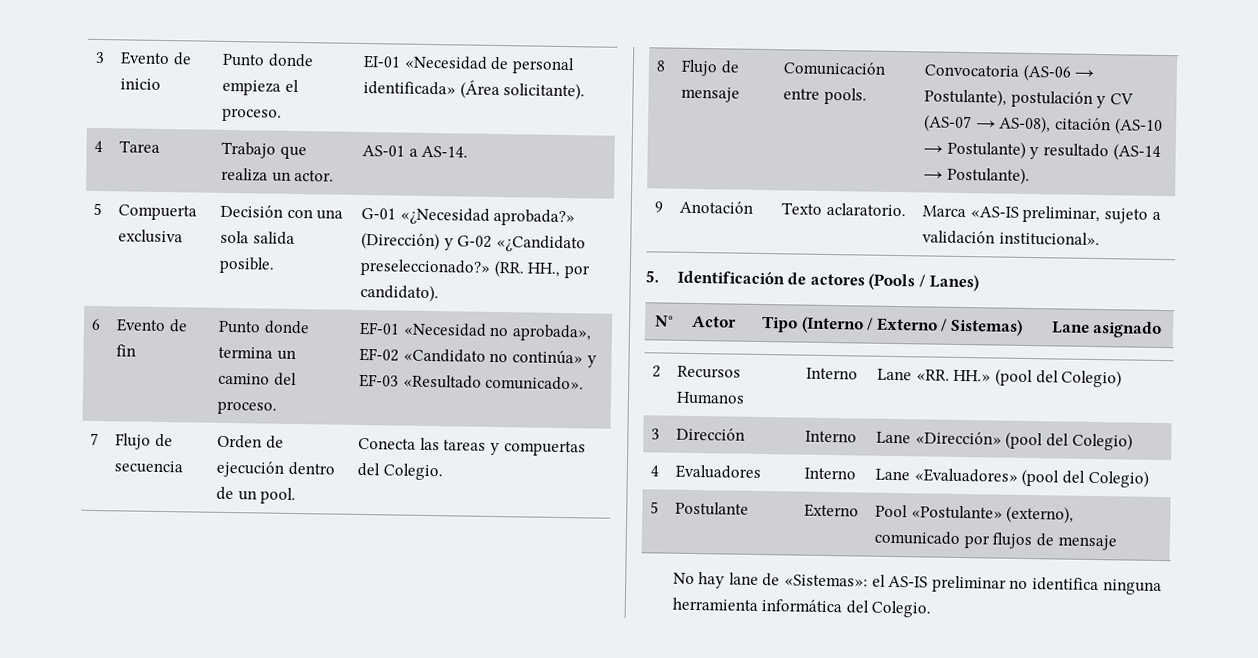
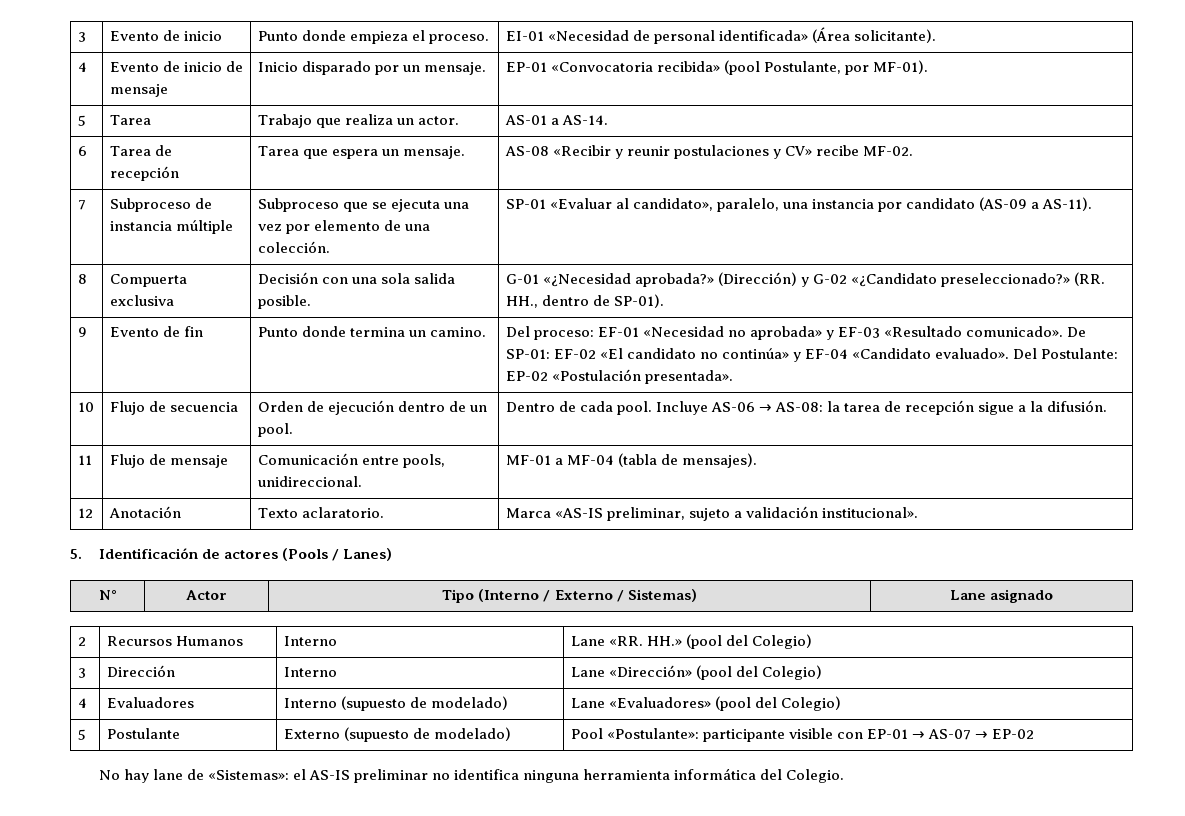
(104, 146) none -> [109,61,243,72] [109,84,168,97] [257,61,486,75] [505,60,928,75] [77,115,86,126] | Evento de inicio de mensaje | Inicio disparado por un mensaje. | EP-01 «Convocatoria recibida» (pool Postulante, por MF-01). // 5
[93,202,103,216] 5 -> [77,146,87,156] [109,145,172,156] [109,166,179,181] [257,146,465,159] [504,145,913,159] [77,200,86,210] [109,198,212,212] [109,220,233,234] [257,198,469,212] [257,220,430,234] [257,241,330,253] [505,197,1093,212] [77,274,87,284] 6 | Tarea de recepción | Tarea que espera un mensaje. | AS-08 «Recibir y reunir postulaciones y CV» recibe MF-02. // 7 | Subproceso de instancia múltiple | Subproceso que se ejecuta una vez por elemento de una colección. | SP-01 «Evaluar al candidato», paralelo, una instancia por candidato (AS-09 a AS-11). // 8
[564,265,591,279] [360,283,440,303] [91,318,102,331] por candidato). // 6 -> [541,294,664,308] [77,327,87,337] dentro de SP-01). // 9
[218,372,297,387] [217,400,278,415] [359,321,593,342] [359,347,597,368] [359,373,585,391] [90,432,100,446] camino del proceso. | EF-01 «Necesidad no aprobada», EF-02 «Candidato no continúa» y EF-03 «Resultado comunicado». // 7 -> [429,327,486,337] [505,326,1087,340] [505,348,1119,362] [505,369,733,384] [77,402,94,412] camino. | Del proceso: EF-01 «Necesidad no aprobada» y EF-03 «Resultado comunicado». De SP-01: EF-02 «El candidato no continúa» y EF-04 «Candidato evaluado». Del Postulante: EP-02 «Postulación presentada». // 10
[358,437,586,457] [357,462,443,481] [656,60,667,72] Conecta las tareas y compuertas del Colegio. // 8 -> [505,400,1108,415] [77,455,92,465] Dentro de cada pool. Incluye AS-06 → AS-08: la tarea de recepción sigue a la difusión. // 11
[823,87,867,105] [924,63,1095,82] [924,88,1135,109] [923,114,1163,135] [923,140,1161,161] [923,166,1030,185] [654,201,664,213] pools. | Convocatoria (AS-06 → Postulante), postulación y CV (AS-07 → AS-08), citación (AS-10 → Postulante) y resultado (AS-14 → Postulante). // 9 -> [402,454,445,468] [257,476,362,487] [505,453,757,468] [77,508,93,518] pools, unidireccional. | MF-01 a MF-04 (tabla de mensajes). // 12
(857, 473) none -> [340,696,508,711] (supuesto de modelado)
[875,504,1075,524] [874,530,1117,551] | Pool «Postulante» (externo), comunicado por flujos de mensaje -> [343,727,511,742] [570,728,1034,742] (supuesto de modelado) | Pool «Postulante»: participante visible con EP-01 → AS-07 → EP-02

